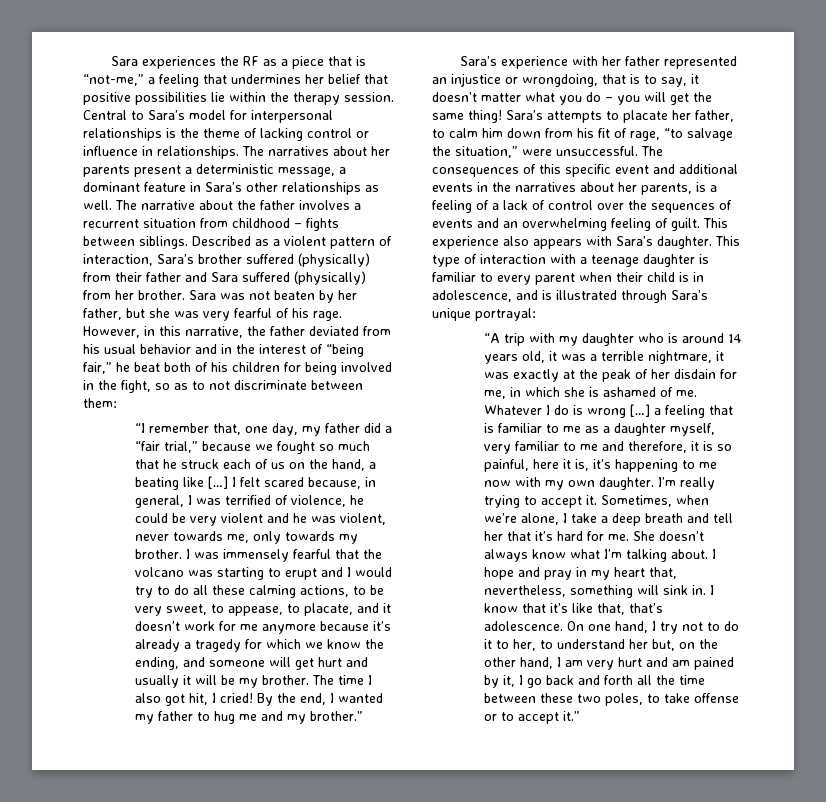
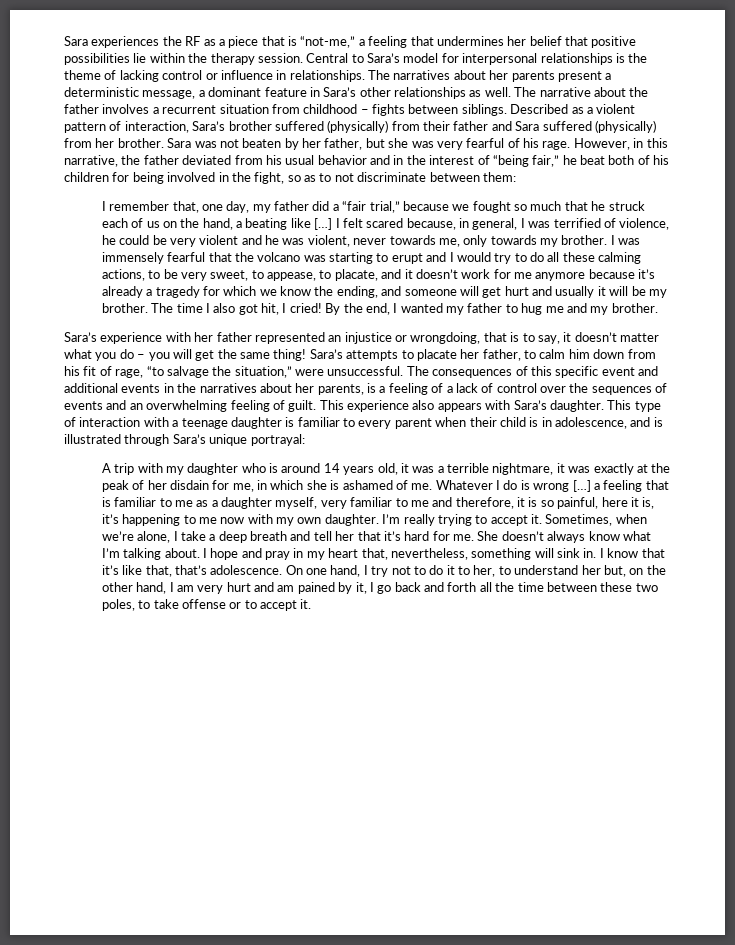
[135,423,146,433] “I -> [101,201,106,211] I
[310,711,364,721] brother.” -> [611,303,658,313] brother.
[484,333,501,343] “A -> [101,463,111,473] A
[563,711,581,721] it.” -> [300,599,312,609] it.

